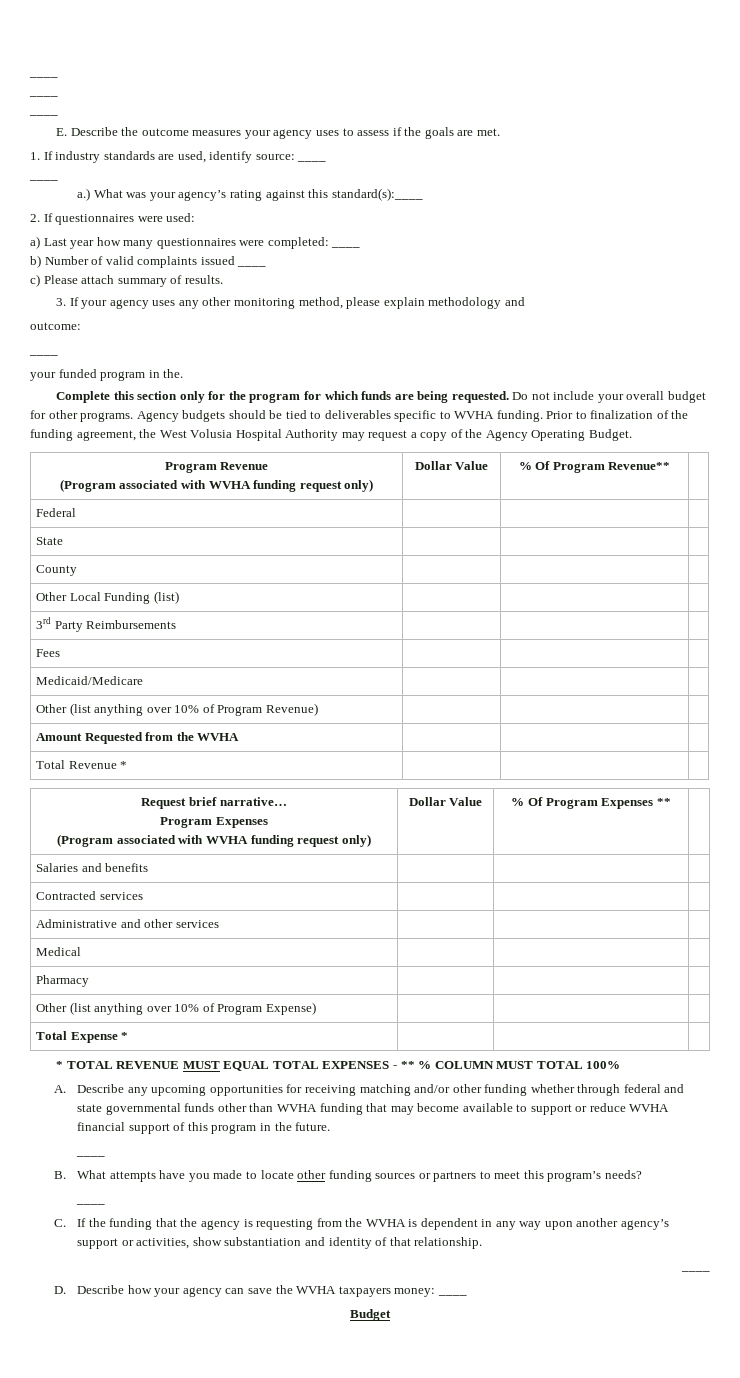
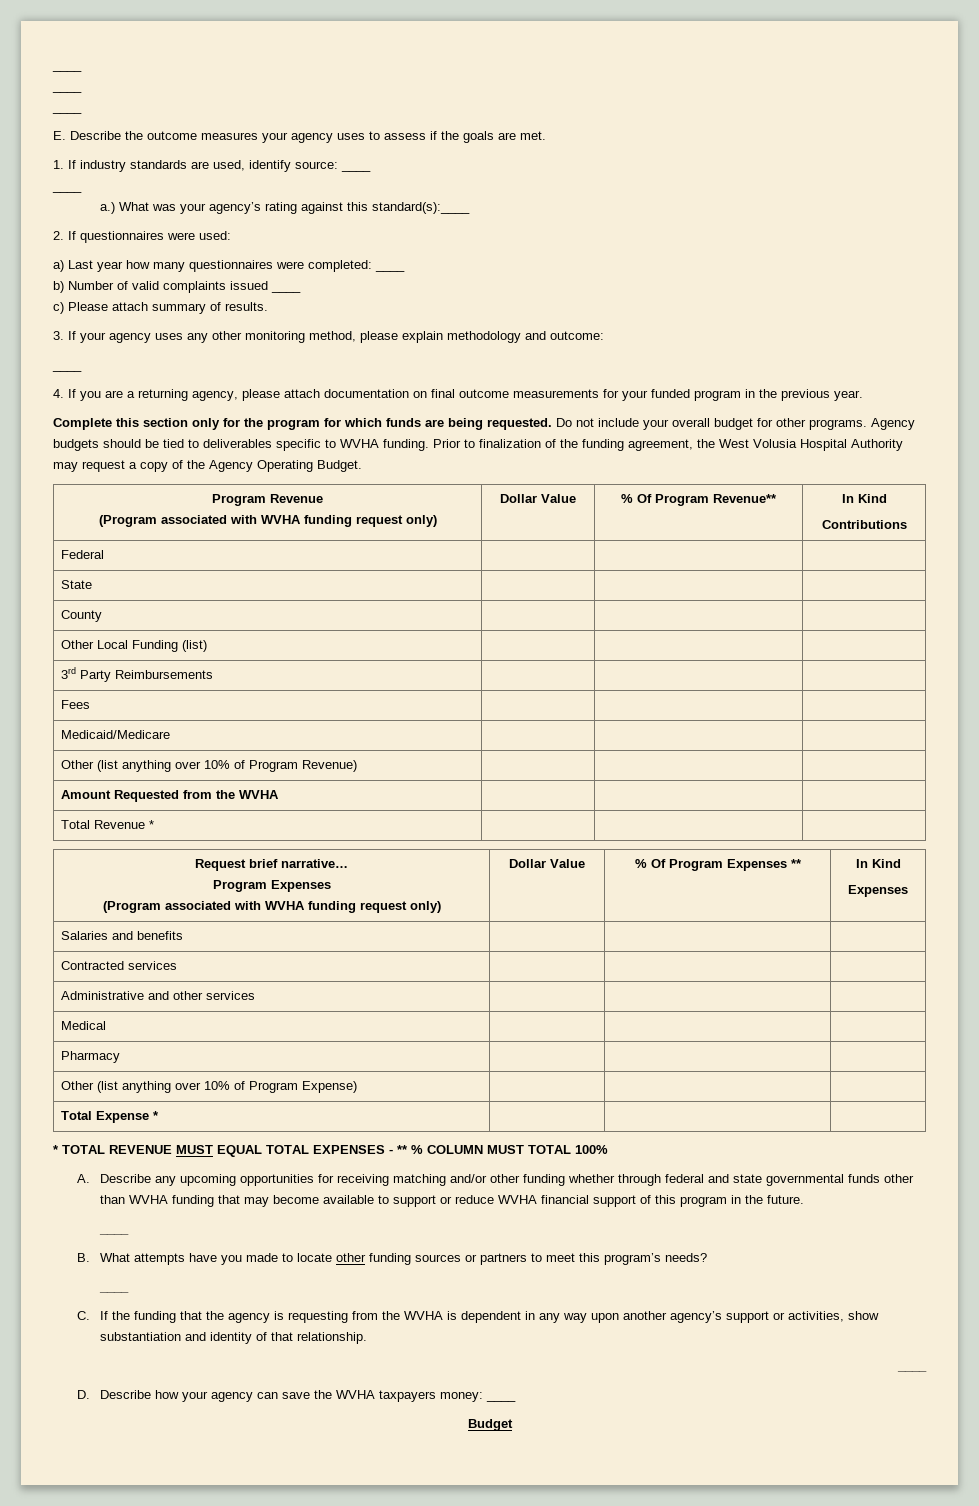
(525, 301) // -> (546, 335) none
(58, 355) none -> [53,389,619,401] 4. If you are a returning agency, please attach documentation on final outcome measurements for
[163,369,184,378] the. -> [759,389,863,401] the previous year.
(671, 466) none -> [841,494,887,503] [821,520,907,529] In Kind // Contributions
(671, 802) none -> [855,859,901,868] [848,885,908,897] In Kind // Expenses

